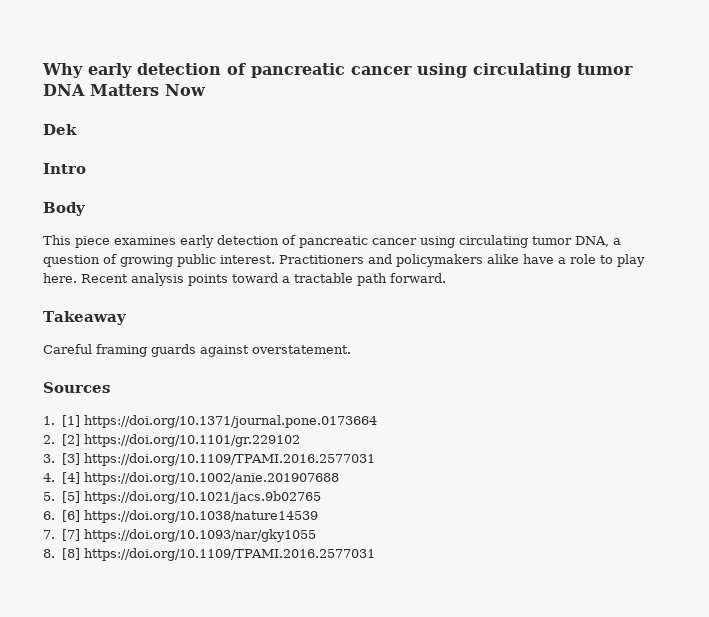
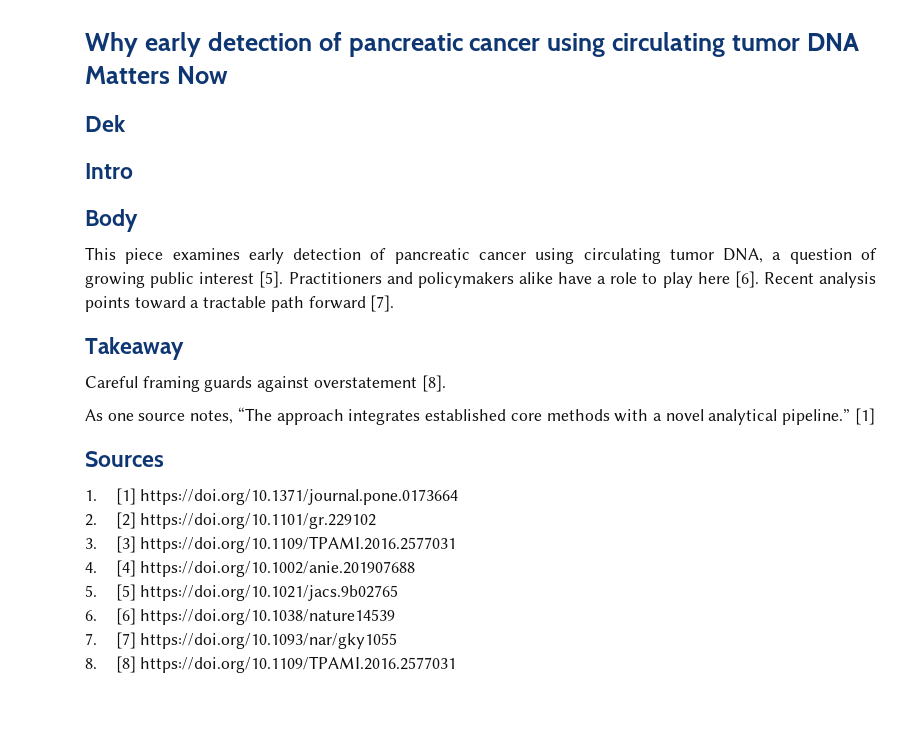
[220,255,275,264] interest. -> [199,271,284,288] interest [5].
[43,273,77,283] here. -> [697,271,759,288] here [6].
[390,273,446,283] forward. -> [308,295,395,312] forward [7].
[252,345,351,354] overstatement. -> [313,375,446,392] [85,407,875,425] overstatement [8]. // As one source notes, “The approach integrates established core methods with a novel analytical pipeline.” [1]

